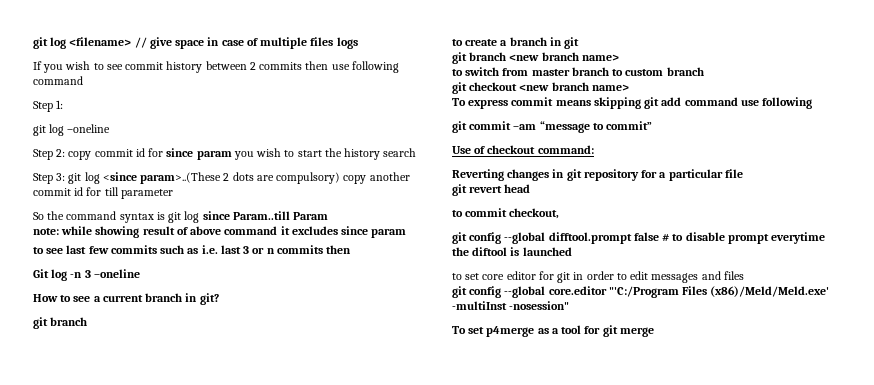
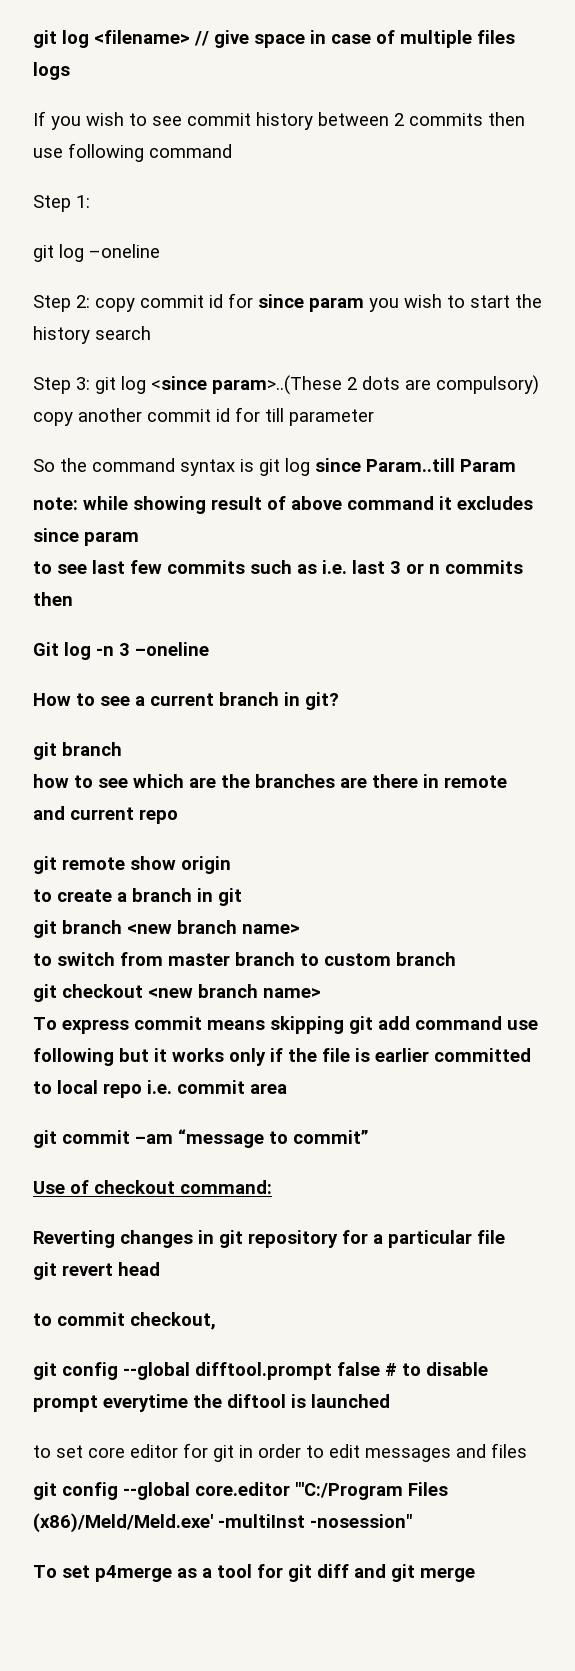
(88, 321) none -> [33,774,507,788] [33,806,178,824] [33,856,231,874] // how to see which are the branches are there in remote and current repo // git remote show origin
(813, 103) none -> [119,1048,531,1066] [33,1080,287,1098] but it works only if the file is earlier committed to local repo i.e. commit area
(618, 331) none -> [317,1564,415,1582] diff and git

